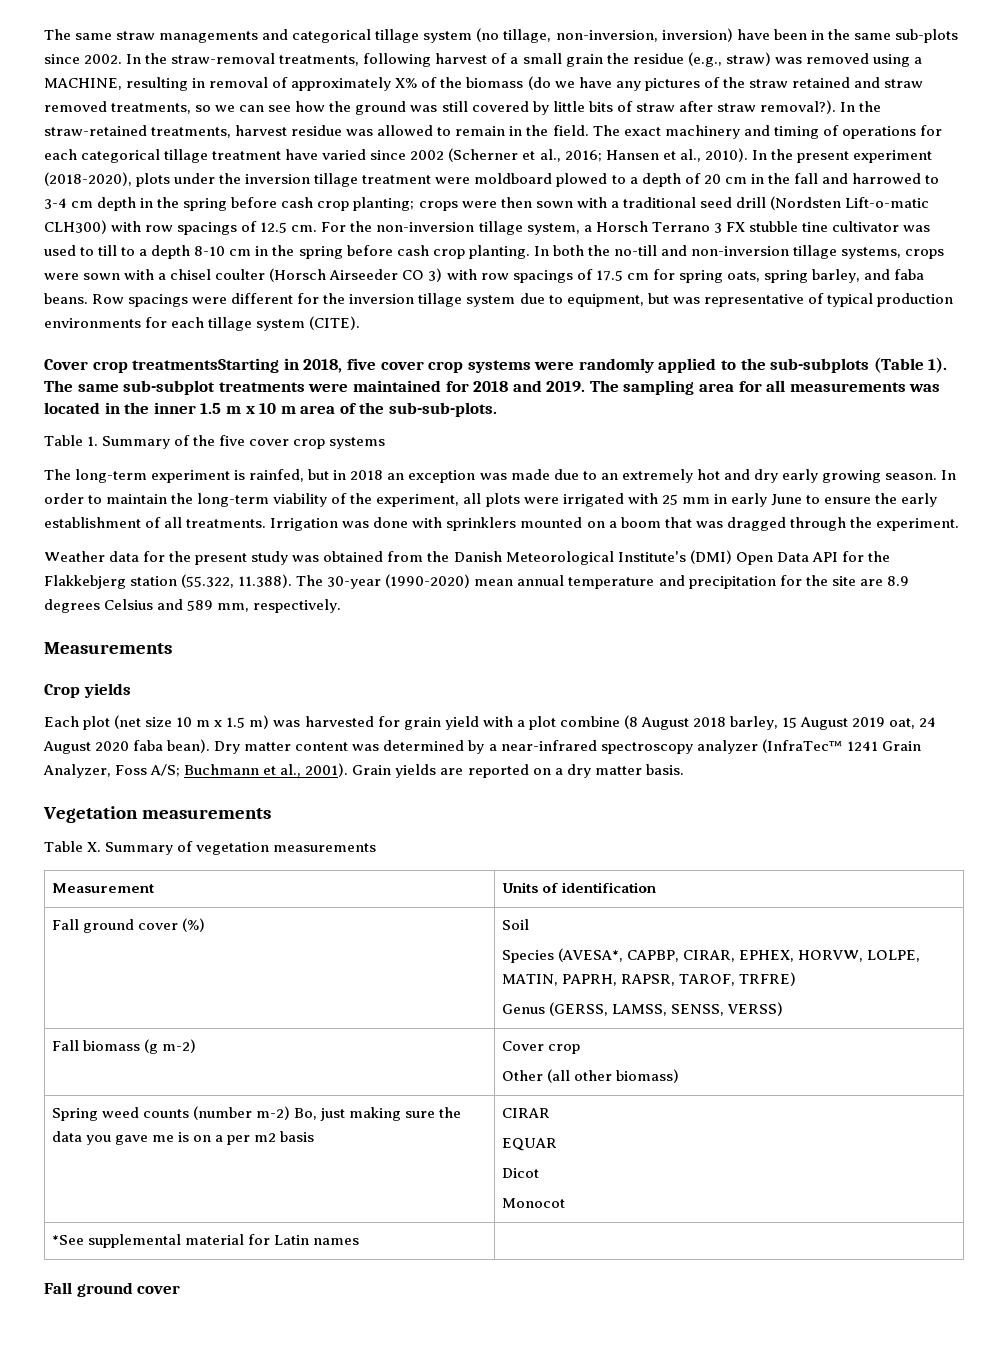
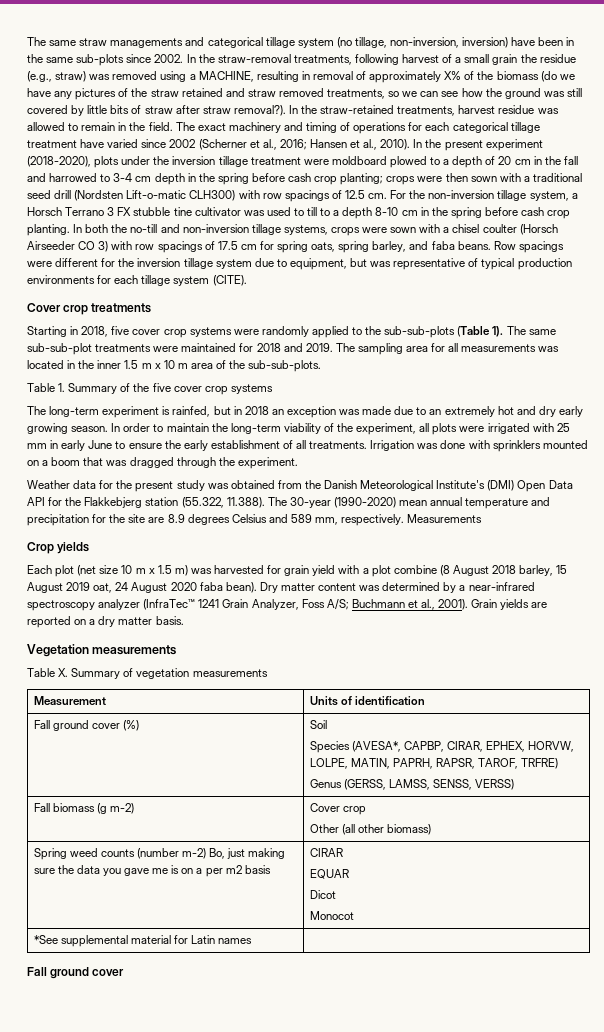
[132,358,280,373] treatmentsStarting -> [91,303,152,313] [27,326,67,337] treatments // Starting
[770,358,870,373] sub-subplots -> [384,326,456,338] sub-sub-plots
[123,380,216,395] sub-subplot -> [27,343,92,355] sub-sub-plot
(342, 606) // -> (405, 520) none

